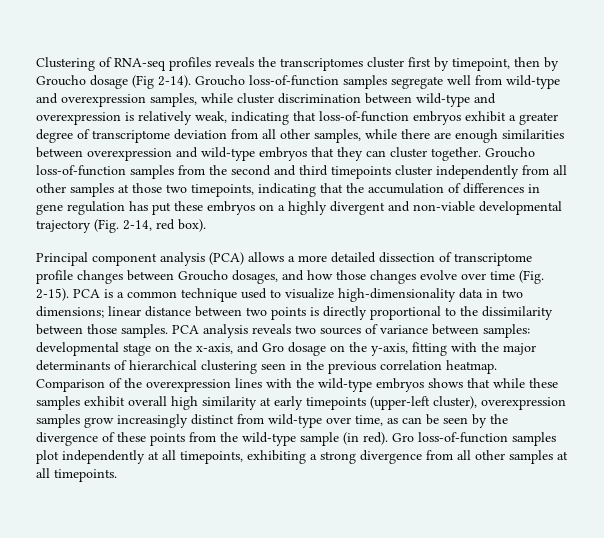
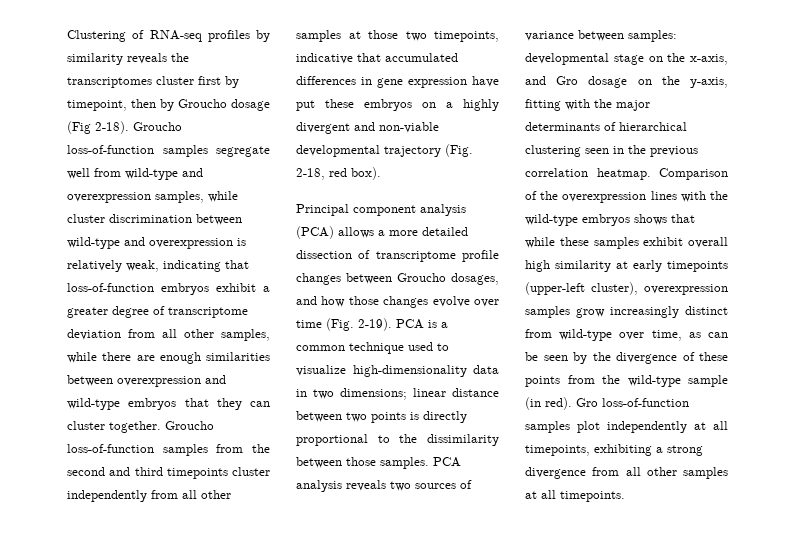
(211, 64) none -> [256,30,270,42] [67,53,123,65] by similarity
[158,75,191,88] 2-14). -> [95,121,129,134] 2-18).
[258,183,461,197] indicating that the accumulation of -> [296,53,458,64] indicative that accumulated
[67,201,148,215] regulation has -> [408,76,499,88] expression have
[123,220,152,231] 2-14, -> [296,168,325,180] 2-18,
[36,288,69,301] 2-15). -> [358,318,392,331] 2-19).

